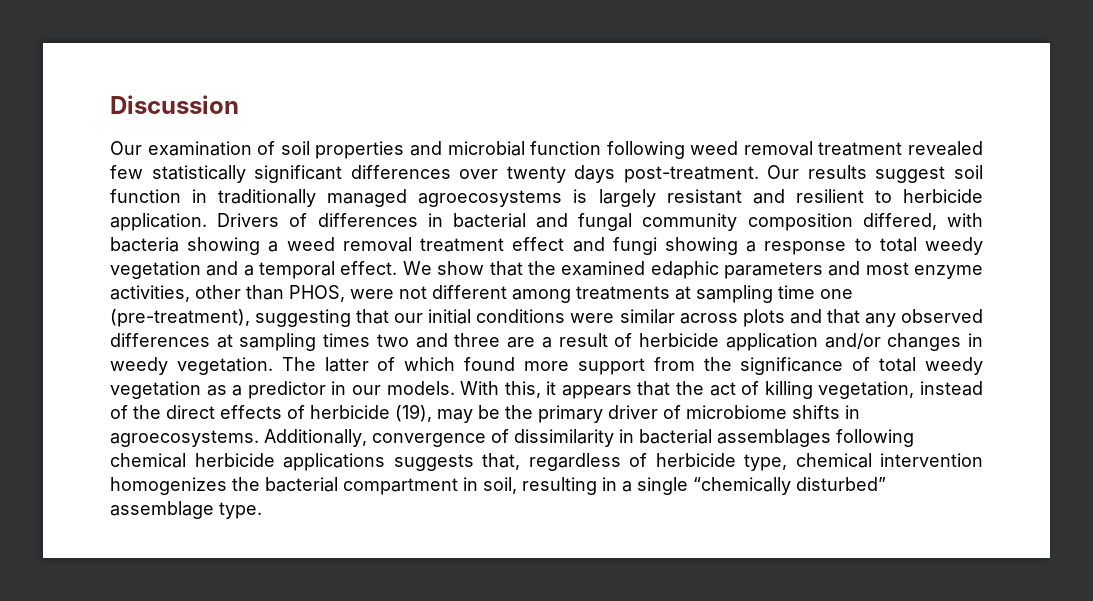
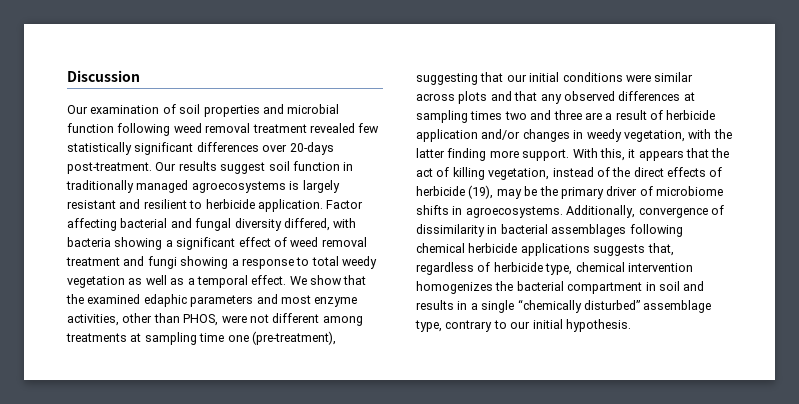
[506,165,616,183] twenty days -> [289,142,334,155] 20-days
[217,213,443,227] Drivers of differences in -> [326,200,364,209] [67,218,117,231] Factor affecting
[642,213,853,231] community composition -> [234,218,282,231] diversity
[286,237,565,252] weed removal treatment effect -> [176,237,367,250] [66,257,120,266] significant effect of weed removal treatment
[206,261,239,276] and -> [128,275,185,285] as well as
[176,357,983,375] [110,381,455,399] vegetation. The latter of which found more support from the significance of total weedy vegetation as a predictor in our models. -> [623,129,732,142] [416,148,570,161] vegetation, with the latter finding more support.
[483,477,597,495] soil, resulting -> [658,281,705,291] [416,300,454,310] soil and results
[219,502,262,519] type. -> [415,319,631,332] type, contrary to our initial hypothesis.

